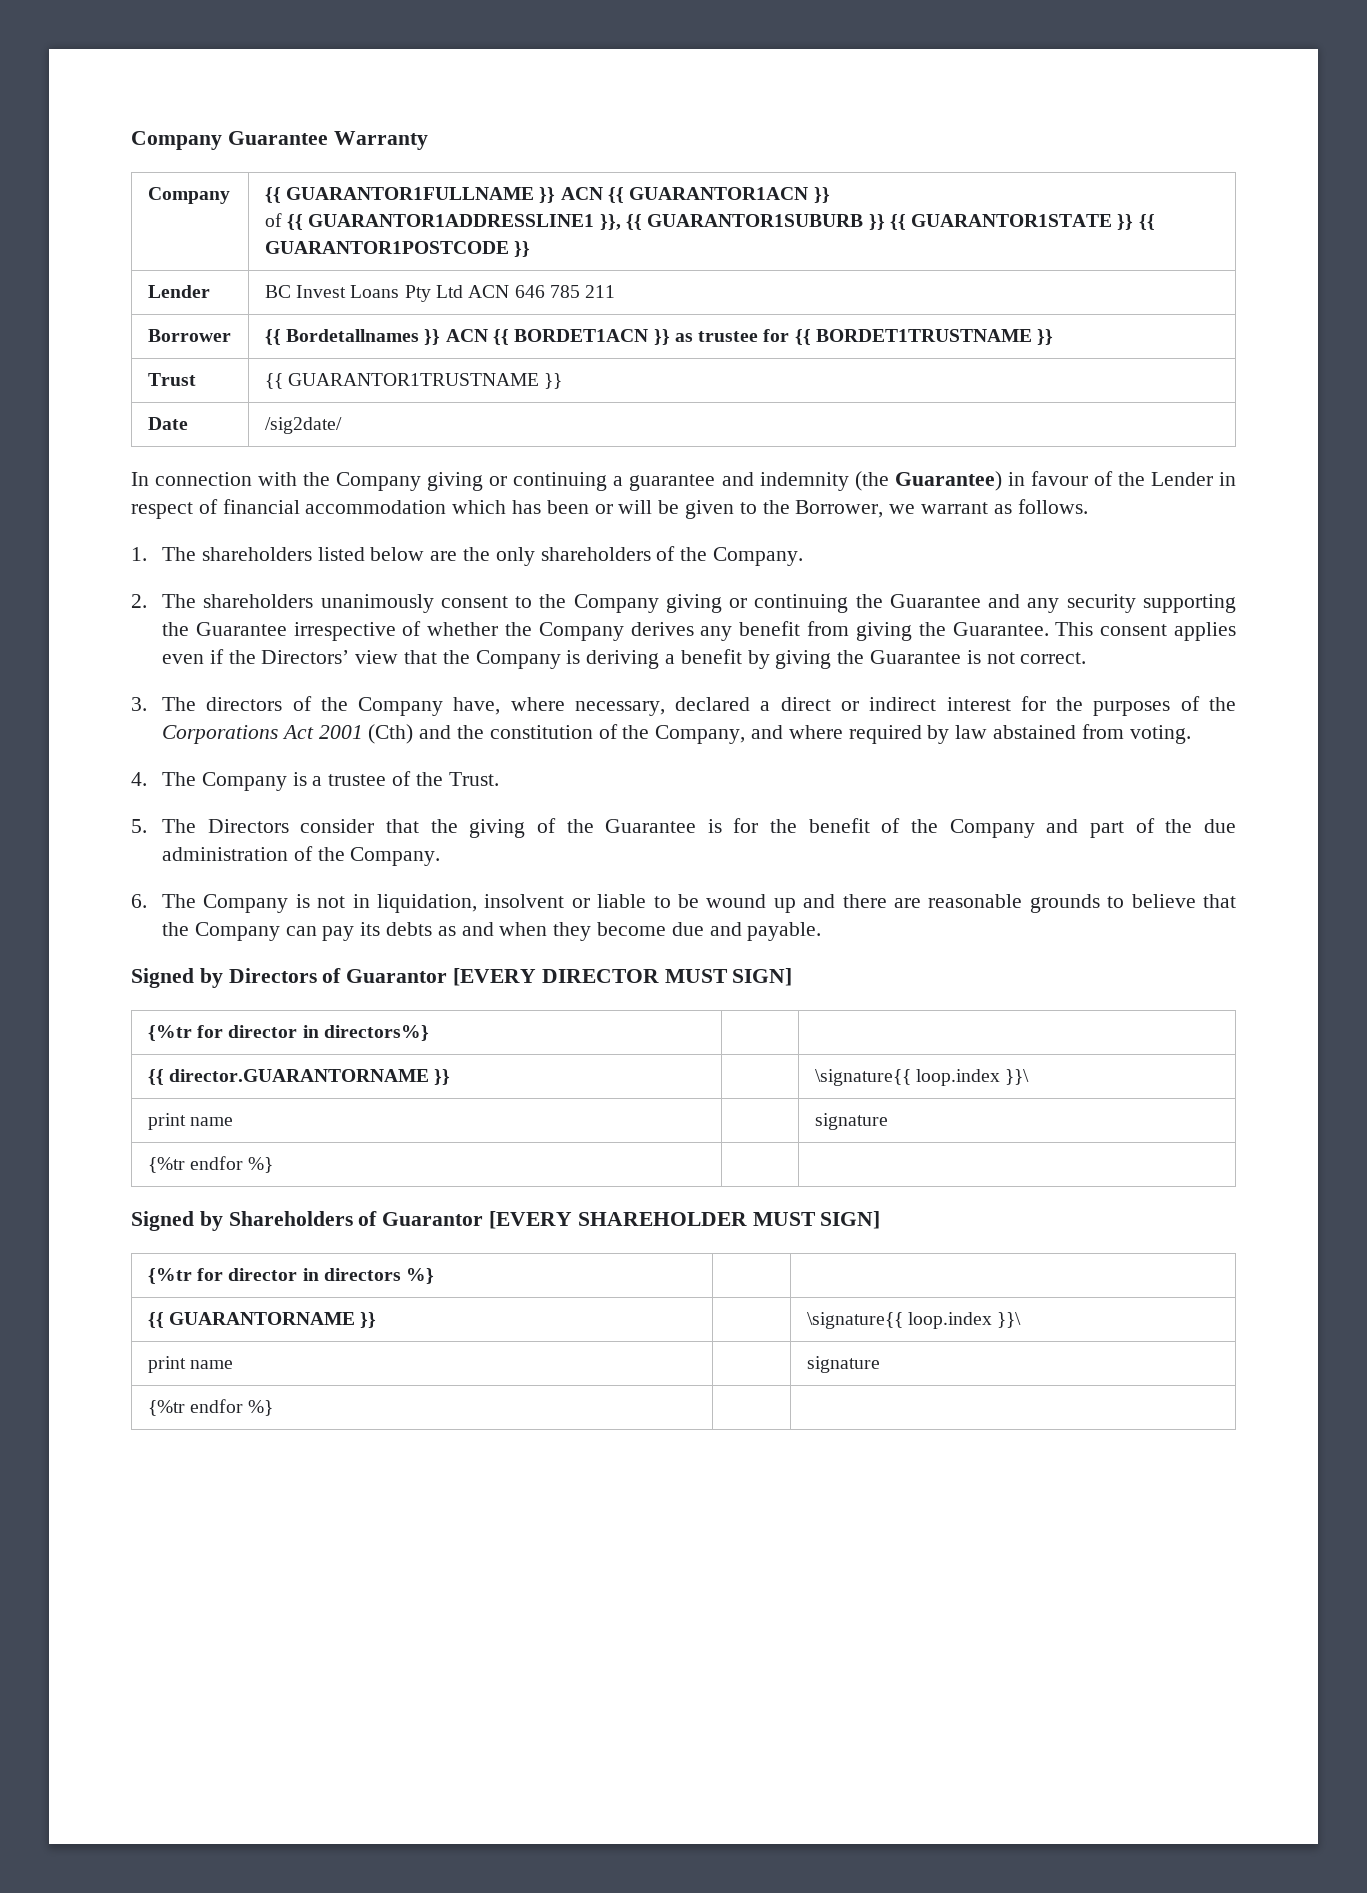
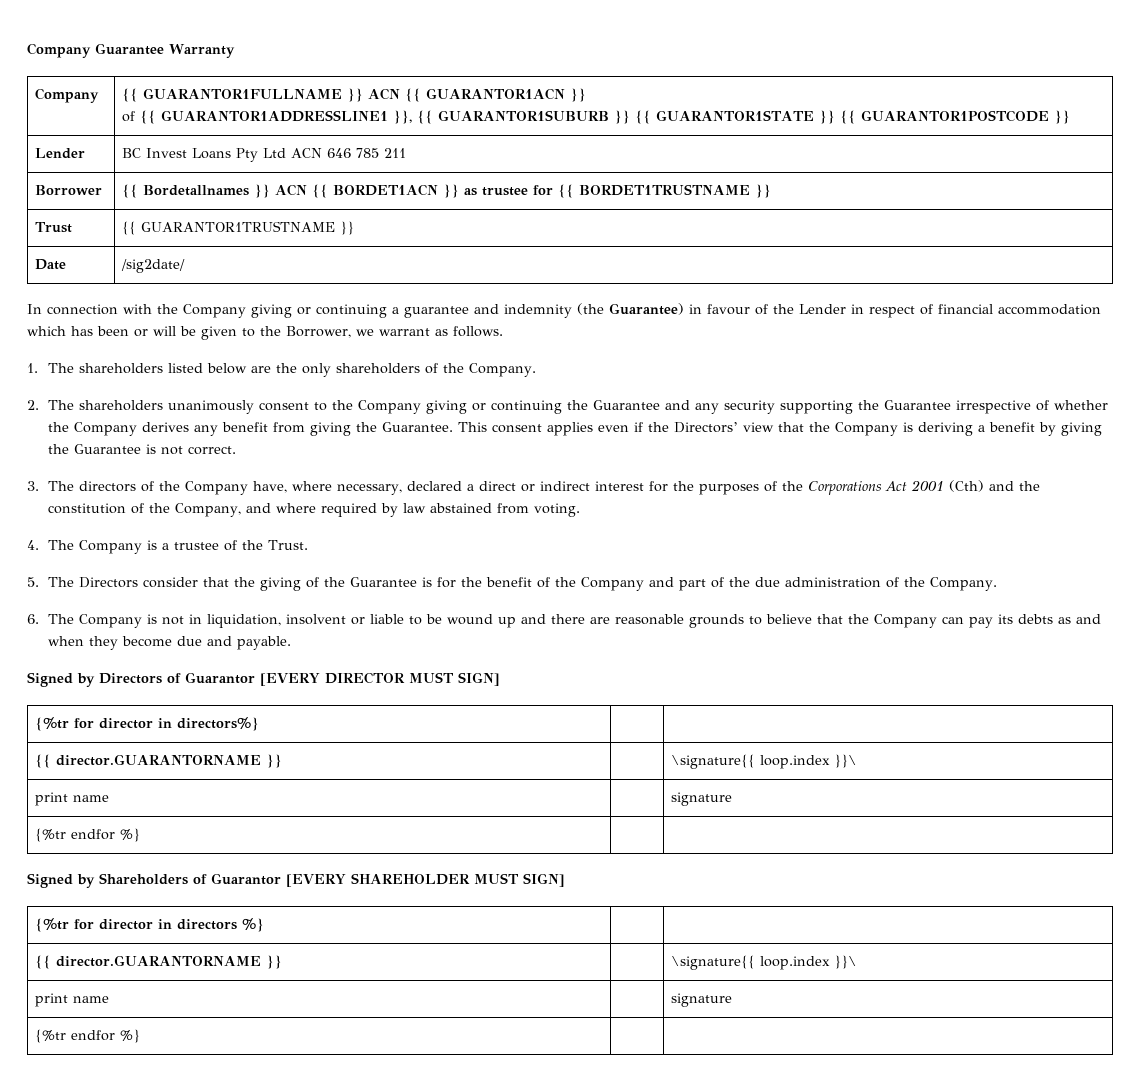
[169,1312,356,1325] GUARANTORNAME -> [56,955,262,967] director.GUARANTORNAME

